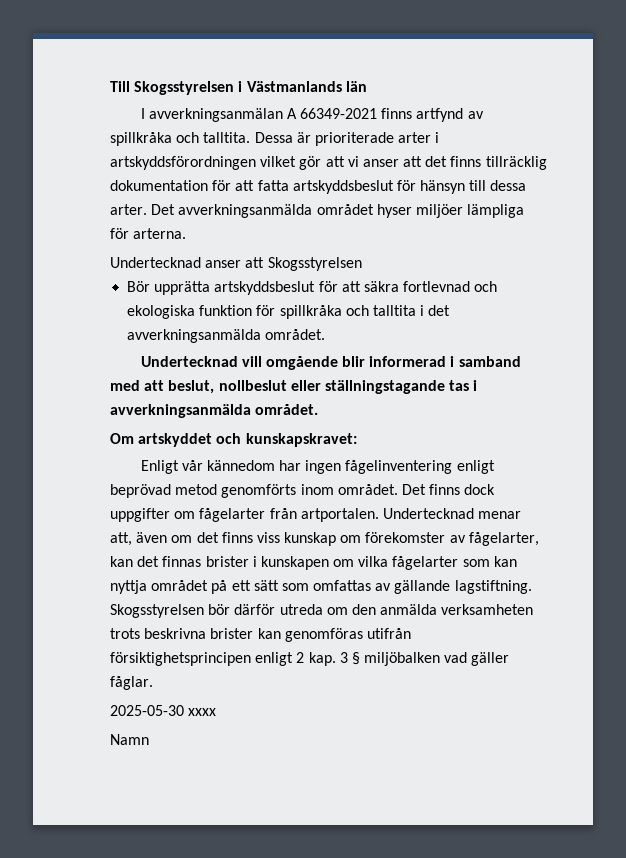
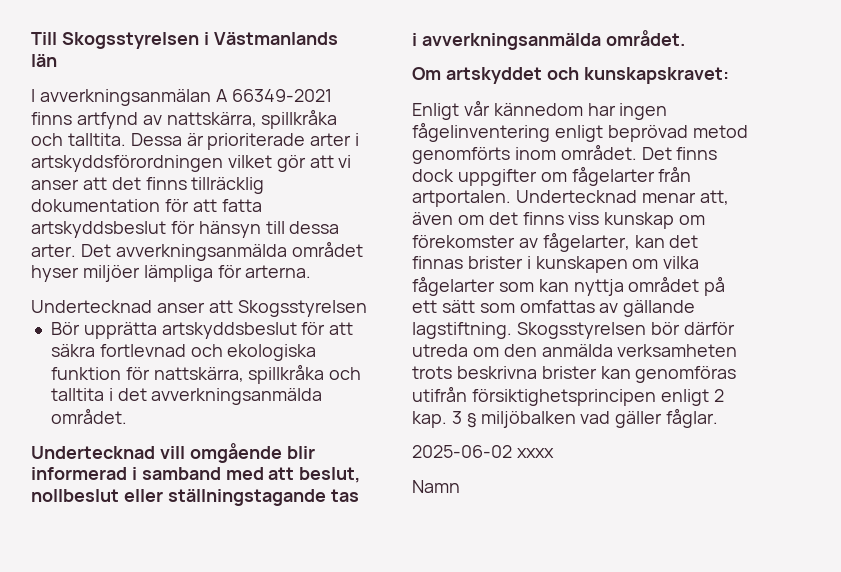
(484, 115) none -> [166,112,257,127] nattskärra,
(276, 310) none -> [153,367,244,382] nattskärra,
[110,705,184,716] 2025-05-30 -> [412,445,512,458] 2025-06-02

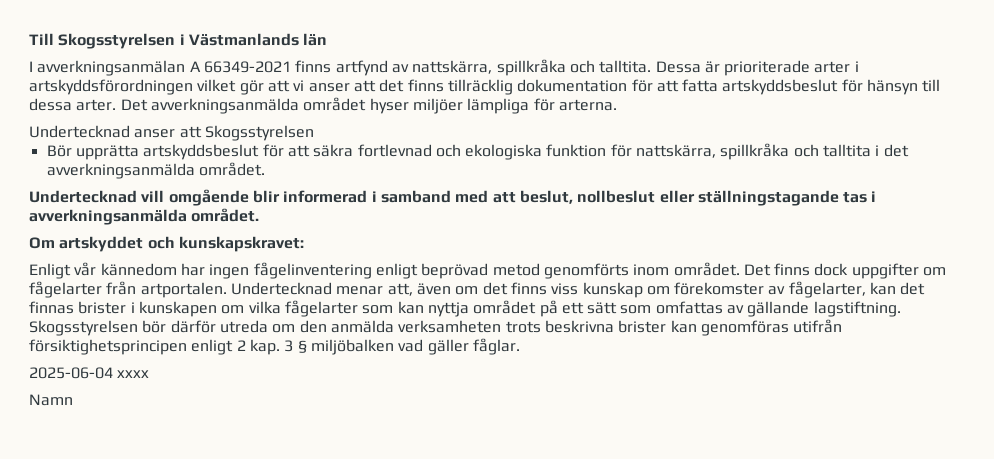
[412,445,512,458] 2025-06-02 -> [29,367,113,379] 2025-06-04

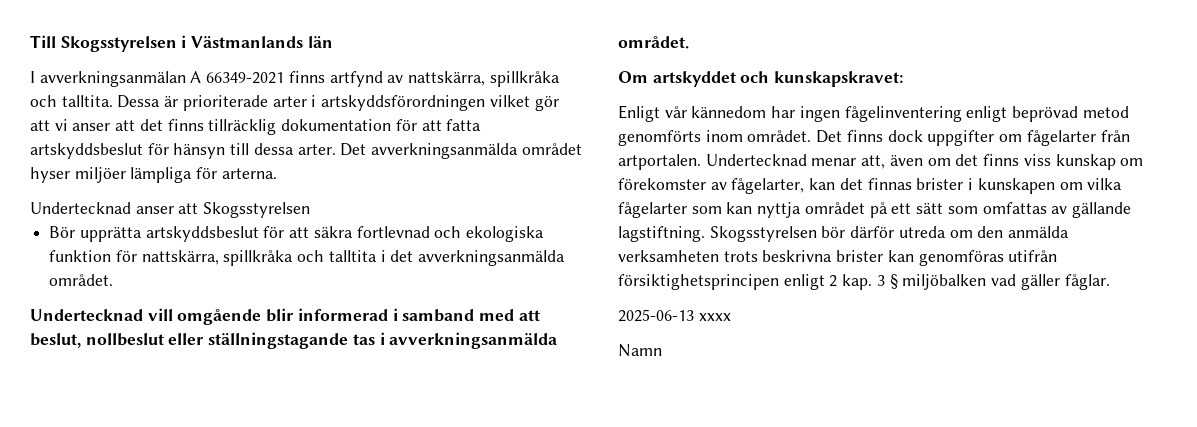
[29,367,113,379] 2025-06-04 -> [618,309,694,322] 2025-06-13

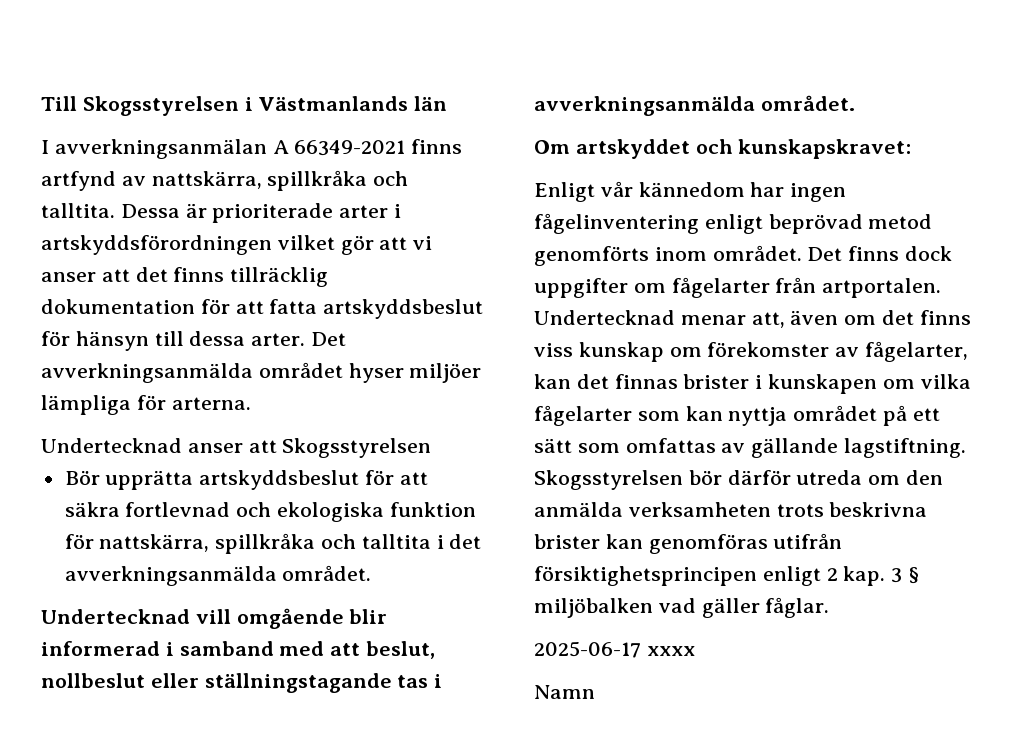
[618,309,694,322] 2025-06-13 -> [534,641,641,658] 2025-06-17

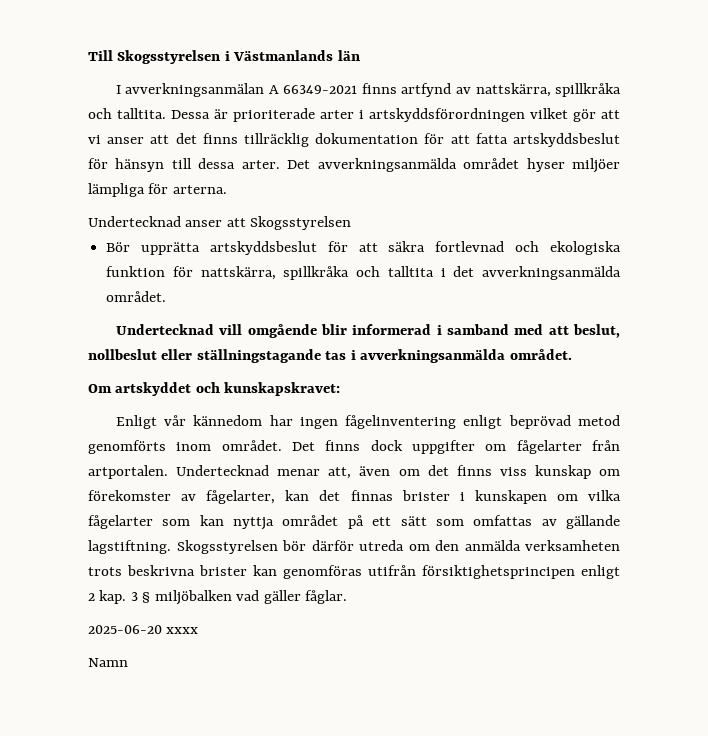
[534,641,641,658] 2025-06-17 -> [88,625,162,634] 2025-06-20

